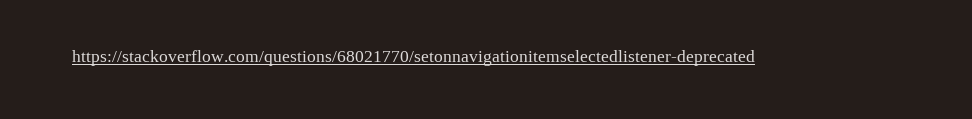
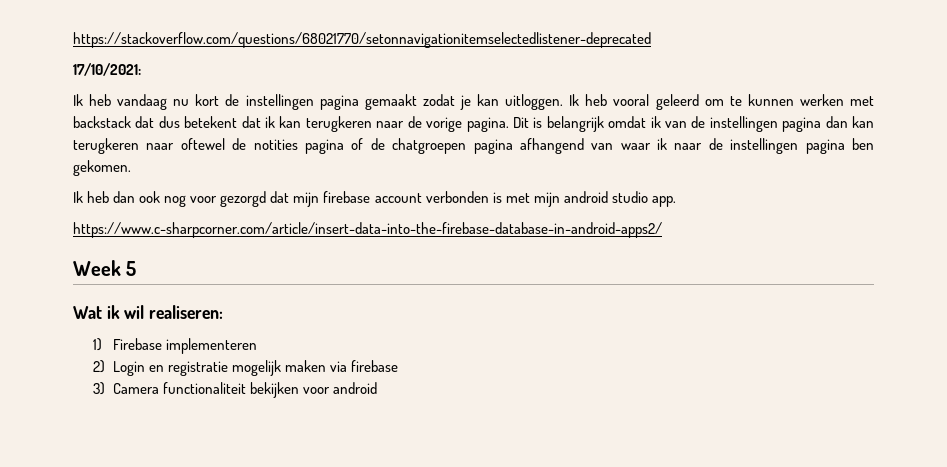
(755, 58) none -> [73,63,141,76] [73,94,874,110] [73,116,874,132] [73,138,875,154] [73,160,131,176] [73,191,676,207] [73,222,662,238] [73,260,137,276] [73,305,224,319] [92,338,257,354] [92,360,398,376] [92,382,377,398] // 17/10/2021: // Ik heb vandaag nu kort de instellingen pagina gemaakt zodat je kan uitloggen. Ik heb vooral geleerd om te kunnen werken met backstack dat dus betekent dat ik kan terugkeren naar de vorige pagina. Dit is belangrijk omdat ik van de instellingen pagina dan kan terugkeren naar oftewel de notities pagina of de chatgroepen pagina afhangend van waar ik naar de instellingen pagina ben gekomen. // Ik heb dan ook nog voor gezorgd dat mijn firebase account verbonden is met mijn android studio app. // https://www.c-sharpcorner.com/article/insert-data-into-the-firebase-database-in-android-apps2/ // Week 5 // Wat ik wil realiseren: // 1) Firebase implementeren // 2) Login en registratie mogelijk maken via firebase // 3) Camera functionaliteit bekijken voor android

